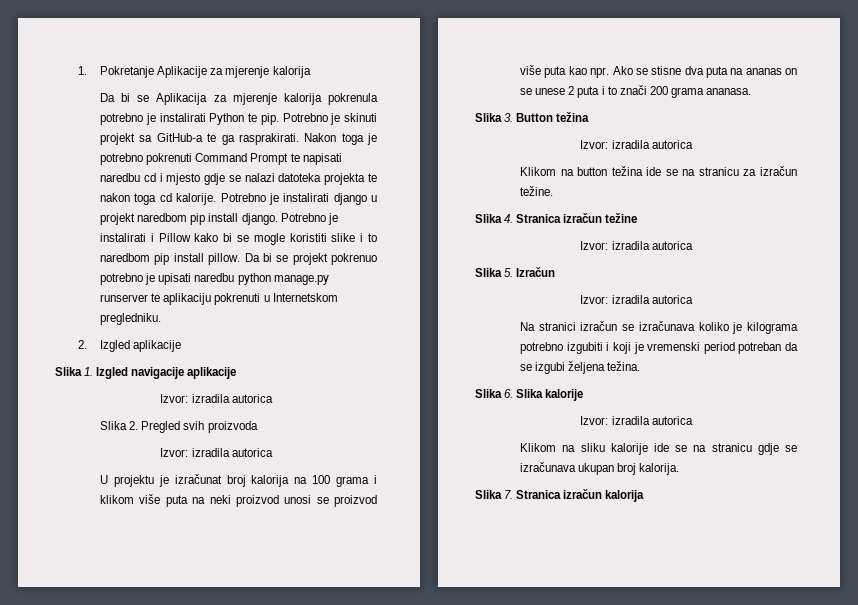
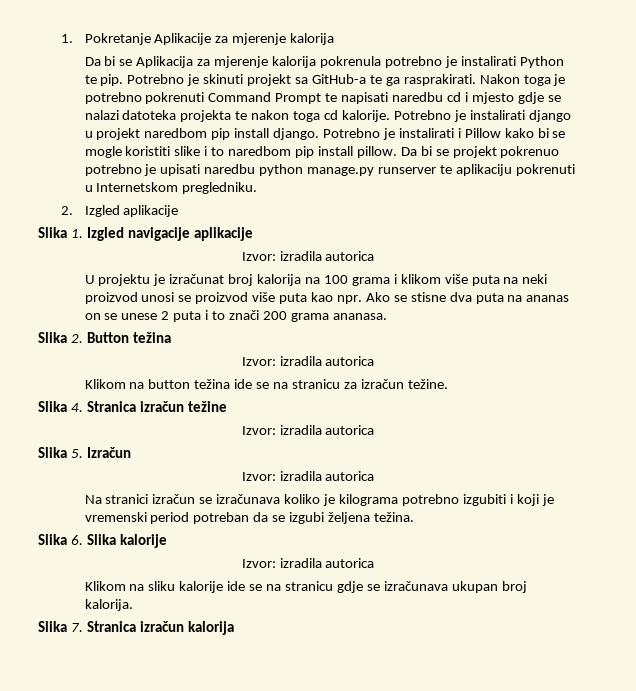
[100,421,258,433] [160,448,273,457] // Slika 2. Pregled svih proizvoda // Izvor: izradila autorica -> (375, 256) none
[504,113,514,122] 3. -> [70,334,83,343] 2.

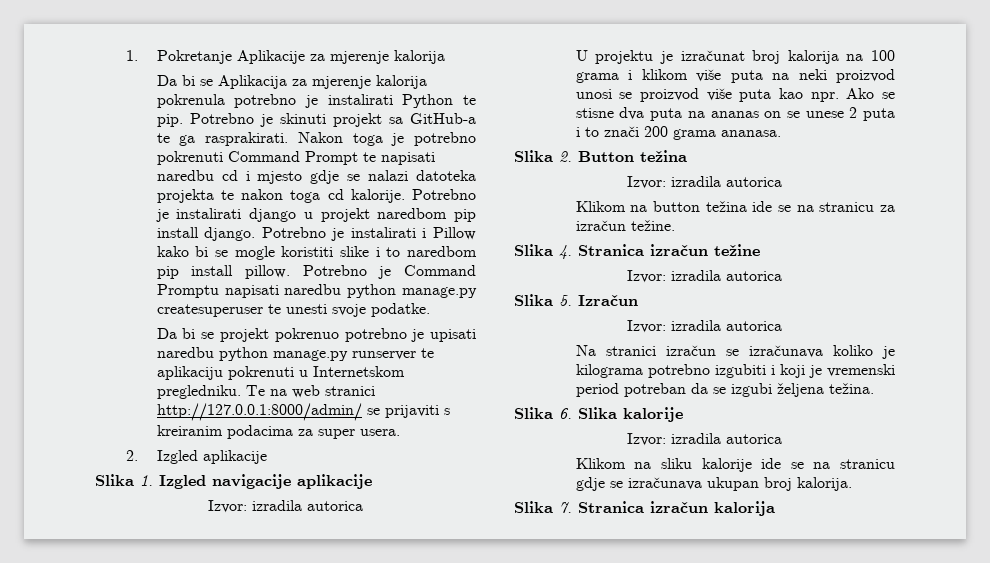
(397, 152) none -> [302,265,476,279] [156,284,477,298] [156,303,430,317] Potrebno je Command Promptu napisati naredbu python manage.py createsuperuser te unesti svoje podatke. //
(258, 188) none -> [245,385,375,398] [156,403,450,421] [156,425,400,439] Te na web stranici http://127.0.0.1:8000/admin/ se prijaviti s kreiranim podacima za super usera.

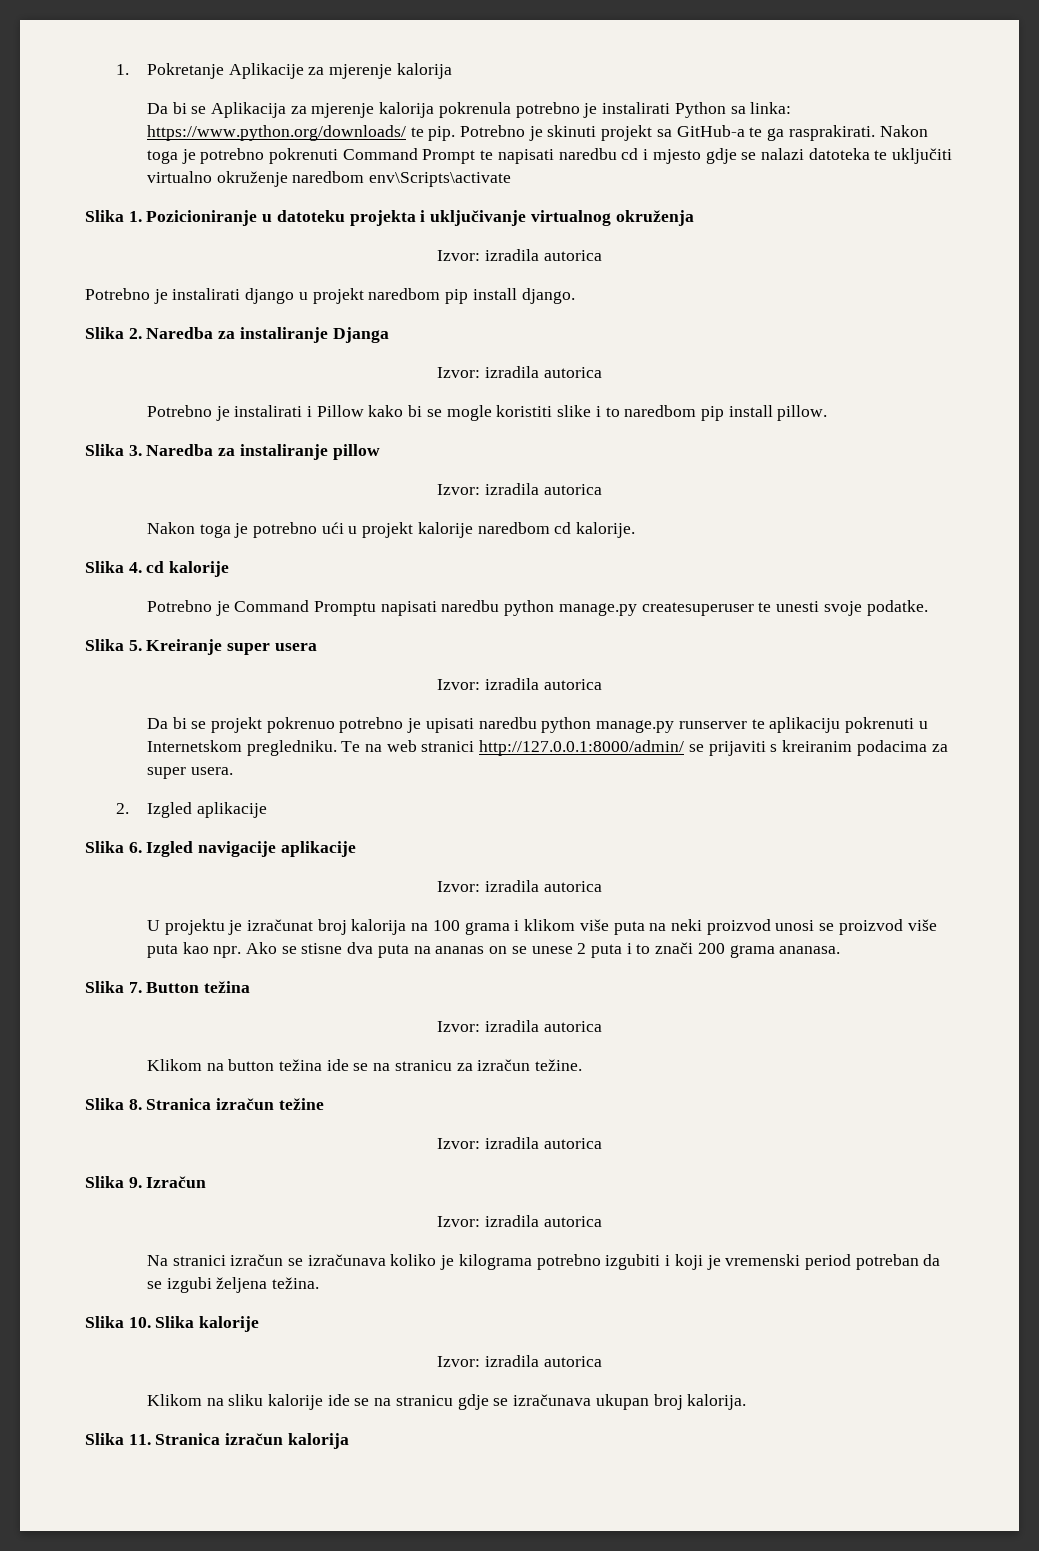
(454, 101) none -> [730,102,792,114] [146,125,406,141] sa linka: https://www.python.org/downloads/
[156,189,405,203] projekta te nakon toga cd kalorije. -> [874,148,953,164] [146,171,511,187] [85,210,694,226] [437,249,602,261] te uključiti virtualno okruženje naredbom env\Scripts\activate // Slika 1. Pozicioniranje u datoteku projekta i uključivanje virtualnog okruženja // Izvor: izradila autorica //
(256, 234) none -> [85,327,389,343] [437,366,602,378] // Slika 2. Naredba za instaliranje Djanga // Izvor: izradila autorica //
(291, 272) none -> [85,444,380,460] [437,483,602,495] [146,522,636,538] [85,561,230,577] // Slika 3. Naredba za instaliranje pillow // Izvor: izradila autorica // Nakon toga je potrebno ući u projekt kalorije naredbom cd kalorije. // Slika 4. cd kalorije //
(430, 310) none -> [85,639,317,655] [437,678,602,690] // Slika 5. Kreiranje super usera // Izvor: izradila autorica
[140,475,153,486] 1. -> [128,842,142,853] 6.
[559,151,572,162] 2. -> [128,982,142,993] 7.
[559,245,572,259] 4. -> [128,1099,142,1110] 8.
[559,295,572,306] 5. -> [128,1177,142,1188] 9.
[559,408,572,419] 6. -> [128,1317,151,1328] 10.
[559,502,572,513] 7. -> [128,1434,151,1445] 11.

